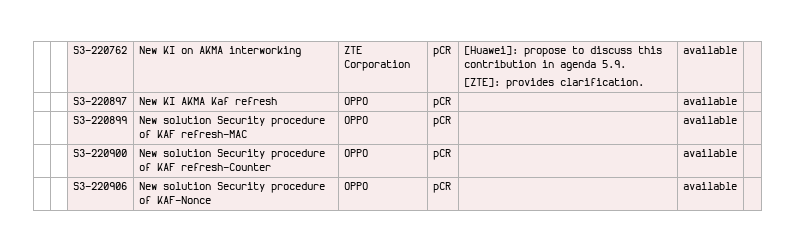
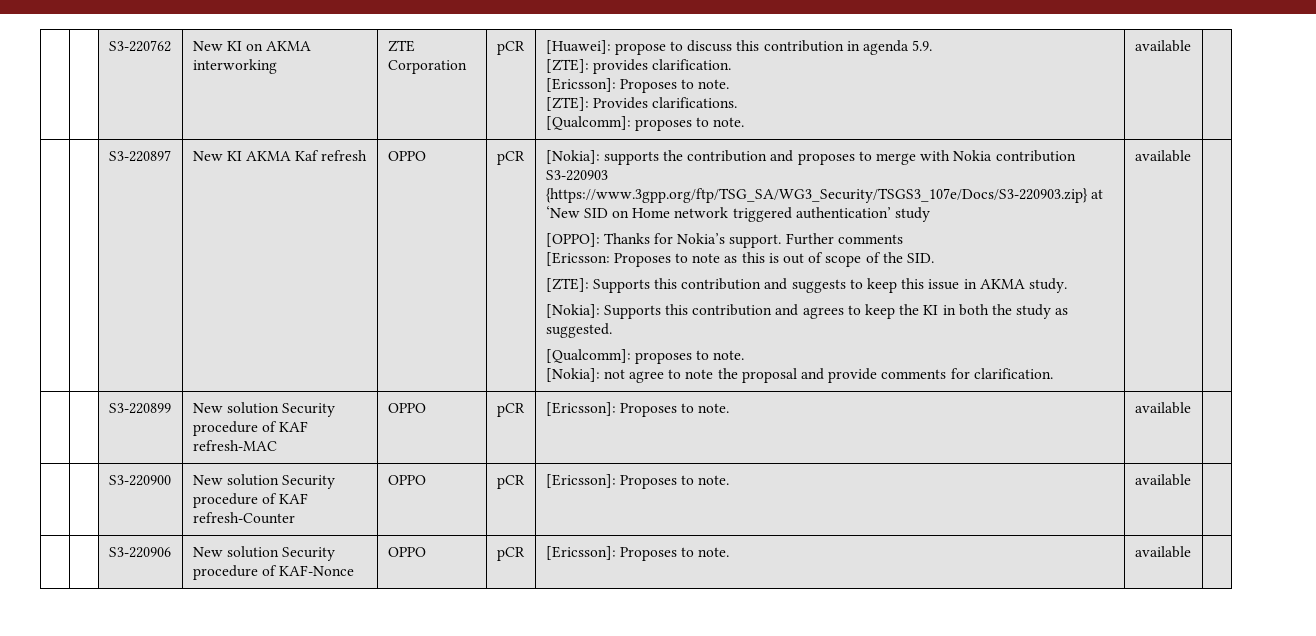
(644, 82) none -> [545,78,730,93] [545,97,738,111] [545,116,745,131] // [Ericsson]: Proposes to note. // [ZTE]: Provides clarifications. // [Qualcomm]: proposes to note.
(451, 102) none -> [545,150,1076,165] [545,170,608,181] [545,188,1103,203] [545,206,930,222] [545,233,903,248] [545,252,934,267] [545,278,1067,293] [545,304,1069,319] [545,323,612,338] [545,349,745,364] [545,368,1053,383] [Nokia]: supports the contribution and proposes to merge with Nokia contribution S3-220903 {https://www.3gpp.org/ftp/TSG_SA/WG3_Security/TSGS3_107e/Docs/S3-220903.zip} at ‘New SID on Home network triggered authentication’ study // [OPPO]: Thanks for Nokia’s support. Further comments // [Ericsson: Proposes to note as this is out of scope of the SID. // [ZTE]: Supports this contribution and suggests to keep this issue in AKMA study. // [Nokia]: Supports this contribution and agrees to keep the KI in both the study as suggested. // [Qualcomm]: proposes to note. // [Nokia]: not agree to note the proposal and provide comments for clarification.
(451, 121) none -> [545,402,730,417] [Ericsson]: Proposes to note.
(451, 154) none -> [545,474,730,489] [Ericsson]: Proposes to note.
(451, 187) none -> [545,546,730,561] [Ericsson]: Proposes to note.

